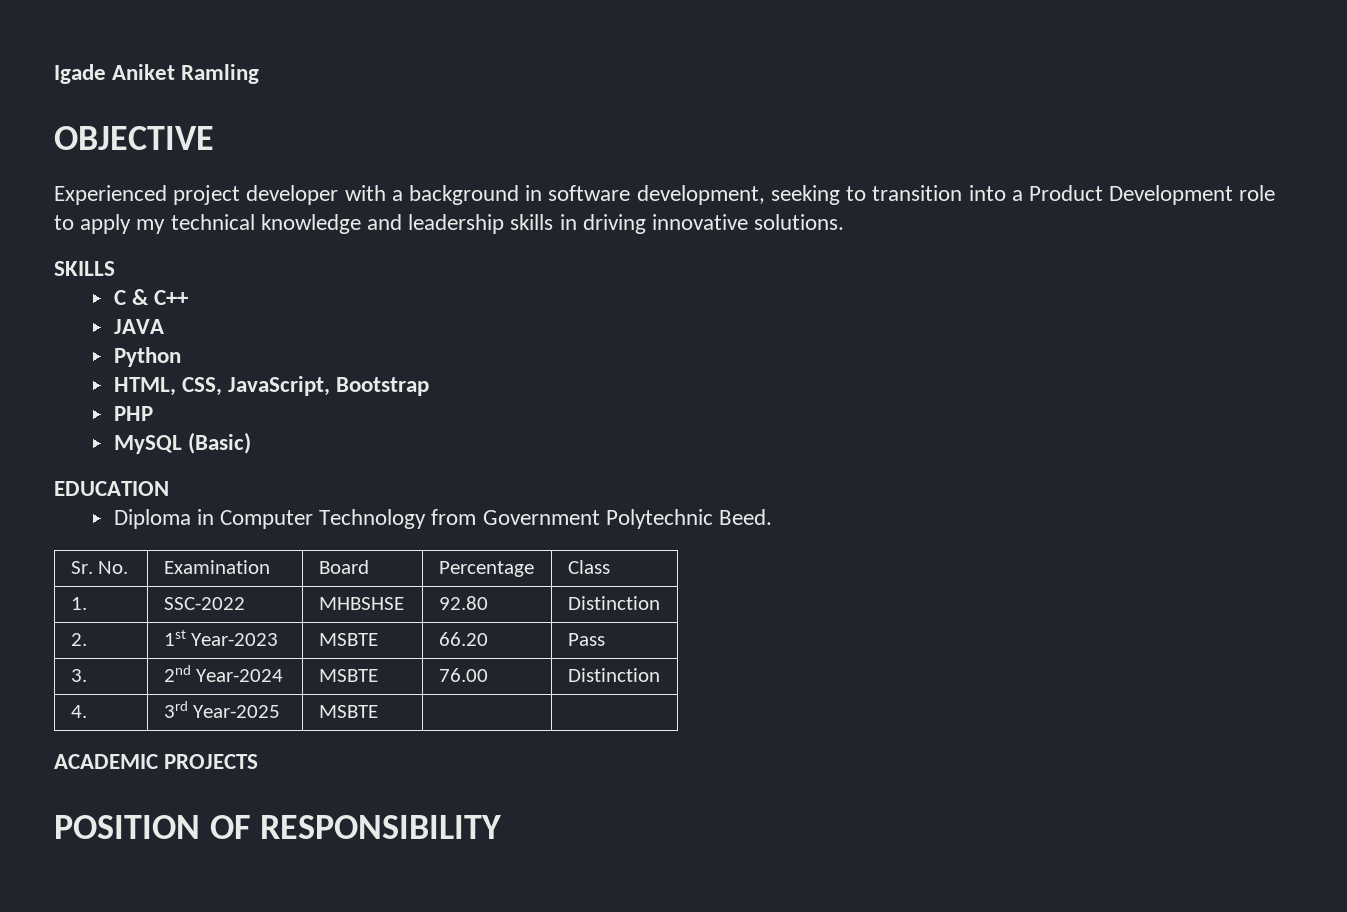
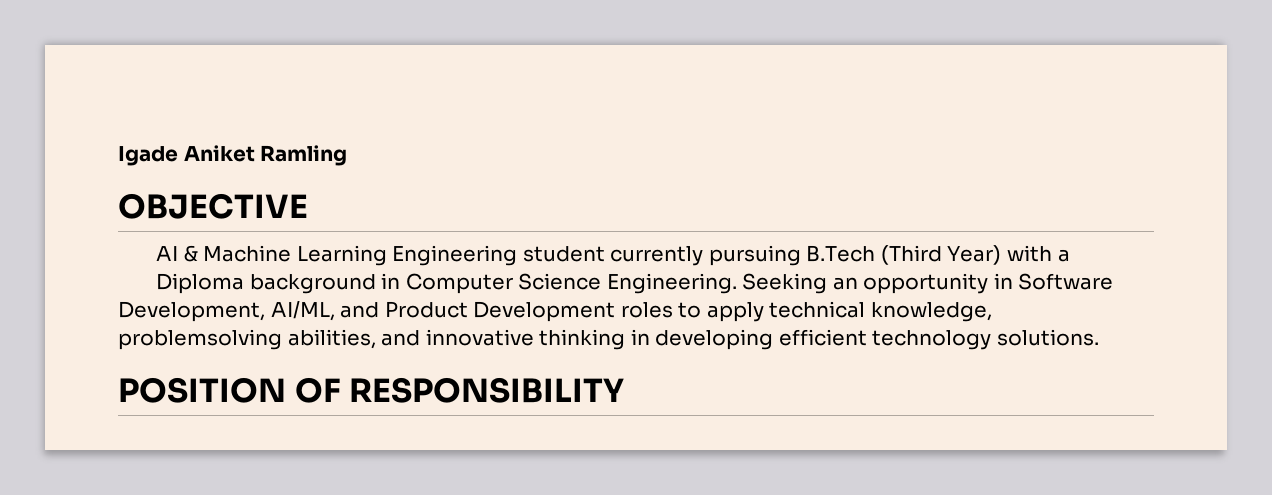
[54,185,339,205] Experienced project developer -> [156,245,1002,266] AI & Machine Learning Engineering student currently pursuing B.Tech (Third Year)
(403, 195) none -> [156,273,245,294] // Diploma
[548,185,1023,205] software development, seeking to transition into a -> [405,273,1114,294] [118,301,380,322] Computer Science Engineering. Seeking an opportunity in Software Development, AI/ML, and
[1239,185,1276,201] role -> [620,302,673,318] roles
[136,214,845,234] [54,261,115,276] [113,289,190,305] [113,319,164,334] [113,347,181,367] [113,376,430,396] [113,406,153,421] [113,432,251,454] [54,481,169,496] [113,509,773,529] [70,561,129,574] [163,560,270,574] [318,560,369,574] [438,561,534,577] [567,560,610,574] [70,597,87,610] [163,597,245,610] [318,597,404,610] [438,596,488,610] [567,596,660,610] [70,633,87,646] [163,630,279,646] [318,633,378,646] [438,632,488,646] [567,633,605,646] [70,669,87,682] [163,665,284,682] [318,669,378,682] [438,668,488,682] [567,668,660,682] [70,705,87,718] [163,701,281,718] [318,705,378,718] [54,754,259,769] my technical knowledge and leadership skills in driving innovative solutions. // SKILLS // C & C++ // JAVA // Python // HTML, CSS, JavaScript, Bootstrap // PHP // MySQL (Basic) // EDUCATION // Diploma in Computer Technology from Government Polytechnic Beed. // Sr. No. | Examination | Board | Percentage | Class // 1. | SSC-2022 | MHBSHSE | 92.80 | Distinction // 2. | 1st Year-2023 | MSBTE | 66.20 | Pass // 3. | 2nd Year-2024 | MSBTE | 76.00 | Distinction // 4. | 3rd Year-2025 | MSBTE | | // ACADEMIC PROJECTS -> [769,301,992,322] [118,329,1099,350] technical knowledge, problemsolving abilities, and innovative thinking in developing efficient technology solutions.

